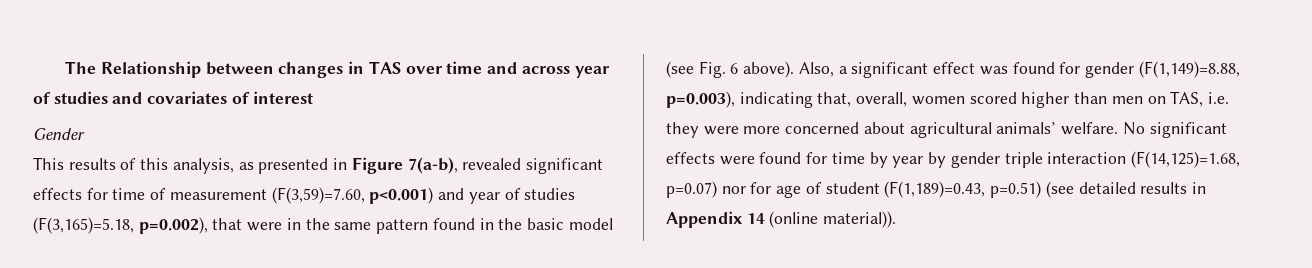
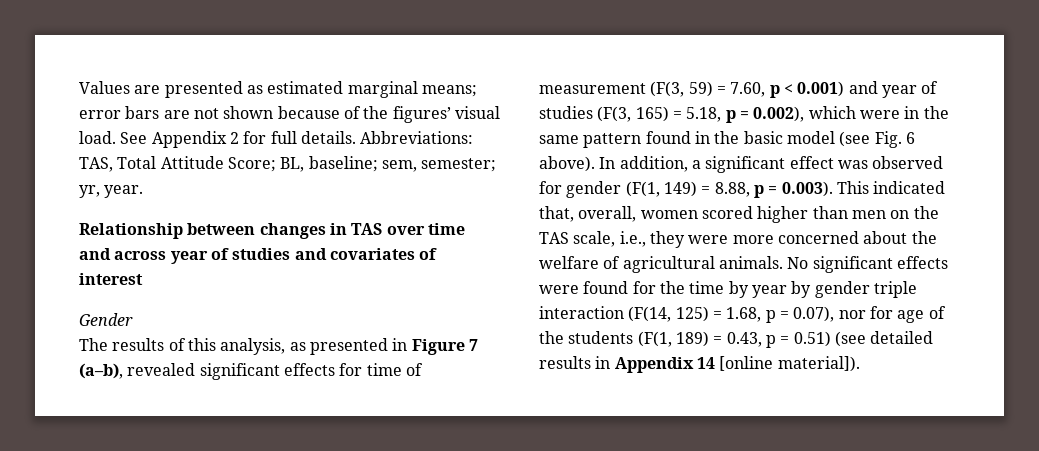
[65,61,97,74] The -> [79,81,477,98] [79,106,500,123] [79,131,474,148] [79,156,497,172] [79,185,144,198] Values are presented as estimated marginal means; error bars are not shown because of the figures’ visual load. See Appendix 2 for full details. Abbreviations: TAS, Total Attitude Score; BL, baseline; sem, semester; yr, year. //
[33,157,64,170] This -> [79,338,108,351] The
[407,157,458,174] 7(a-b), -> [468,339,478,351] [79,363,123,379] 7 (a–b),
[271,187,576,204] [33,217,243,234] (F(3,59)=7.60, p<0.001) and year of studies (F(3,165)=5.18, p=0.002), that -> [650,81,939,98] [539,106,856,123] (F(3, 59) = 7.60, p < 0.001) and year of studies (F(3, 165) = 5.18, p = 0.002), which
[798,62,834,77] Also, -> [599,156,688,172] In addition,
[1012,62,1055,74] found -> [872,156,944,169] observed
[1138,61,1240,78] [666,91,813,108] (F(1,149)=8.88, p=0.003), indicating -> [625,181,946,198] (F(1, 149) = 8.88, p = 0.003). This indicated
[1170,91,1229,107] TAS, i.e. -> [913,206,939,219] [539,231,646,247] the TAS scale, i.e.,
[909,122,1119,138] agricultural animals’ welfare. -> [911,231,937,244] [539,256,783,273] the welfare of agricultural animals.
(828, 158) none -> [659,281,685,294] the
[1130,151,1240,168] [666,181,1042,198] (F(14,125)=1.68, p=0.07) nor for age of student (F(1,189)=0.43, p=0.51) -> [628,306,946,323] [539,331,831,348] (F(14, 125) = 1.68, p = 0.07), nor for age of the students (F(1, 189) = 0.43, p = 0.51)
[769,211,897,228] (online material)). -> [719,356,860,372] [online material]).

